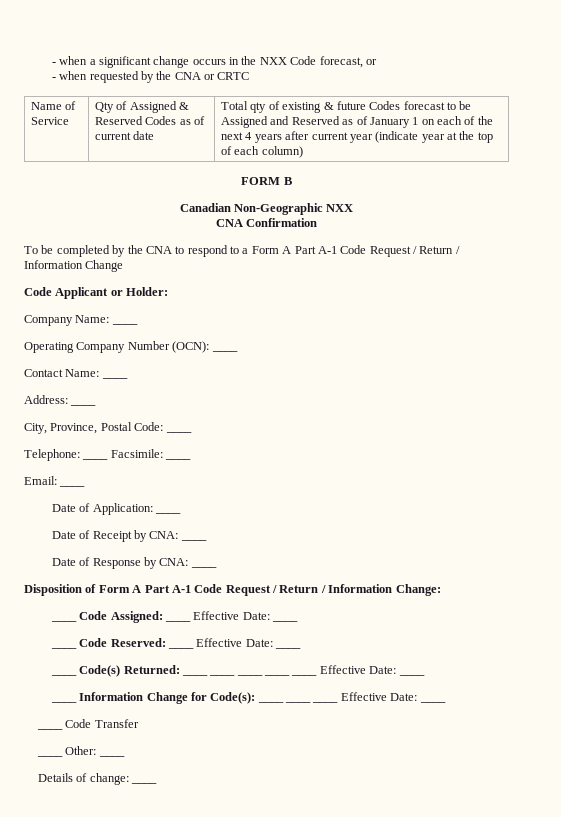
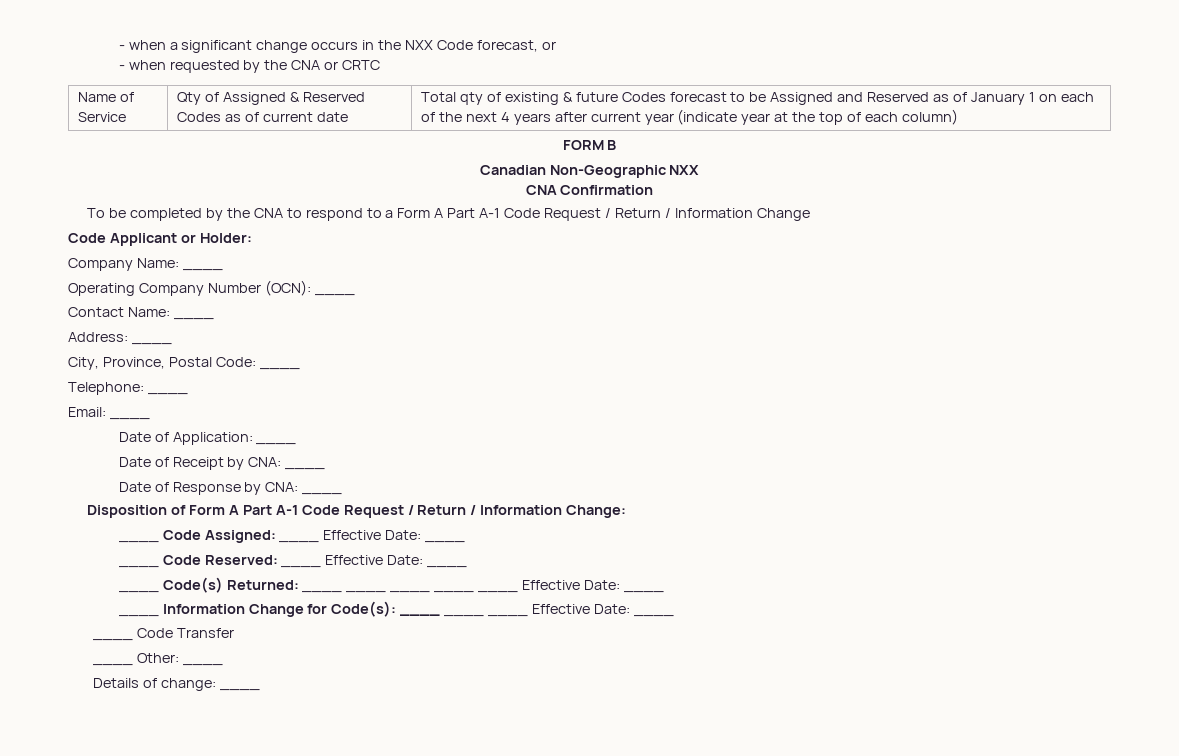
[110,449,163,458] [165,458,192,460] Facsimile: ____ -> (188, 393) none

